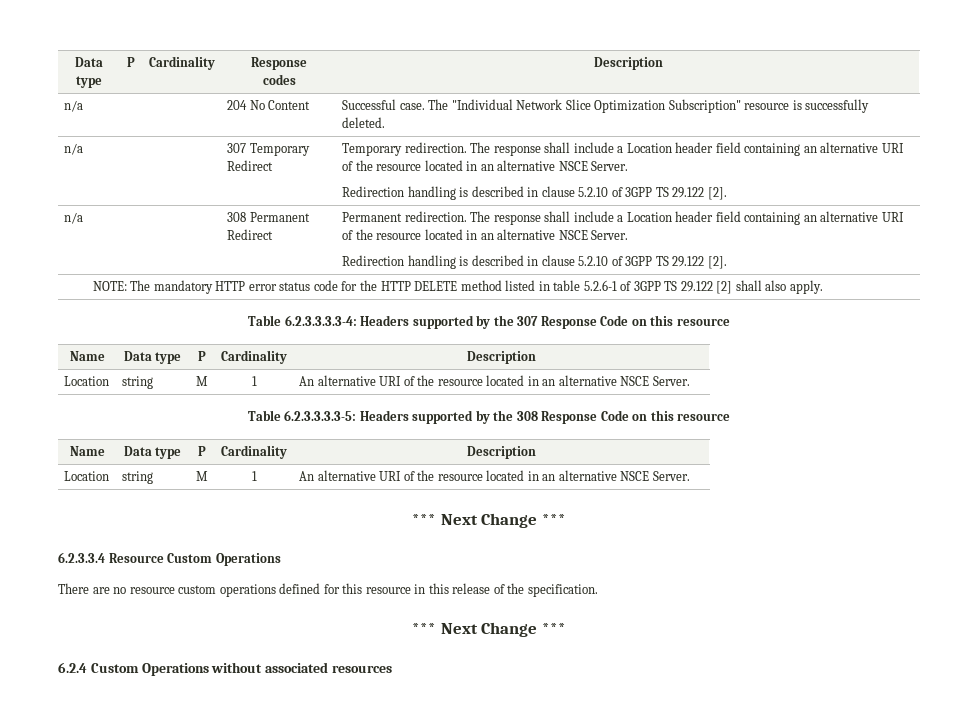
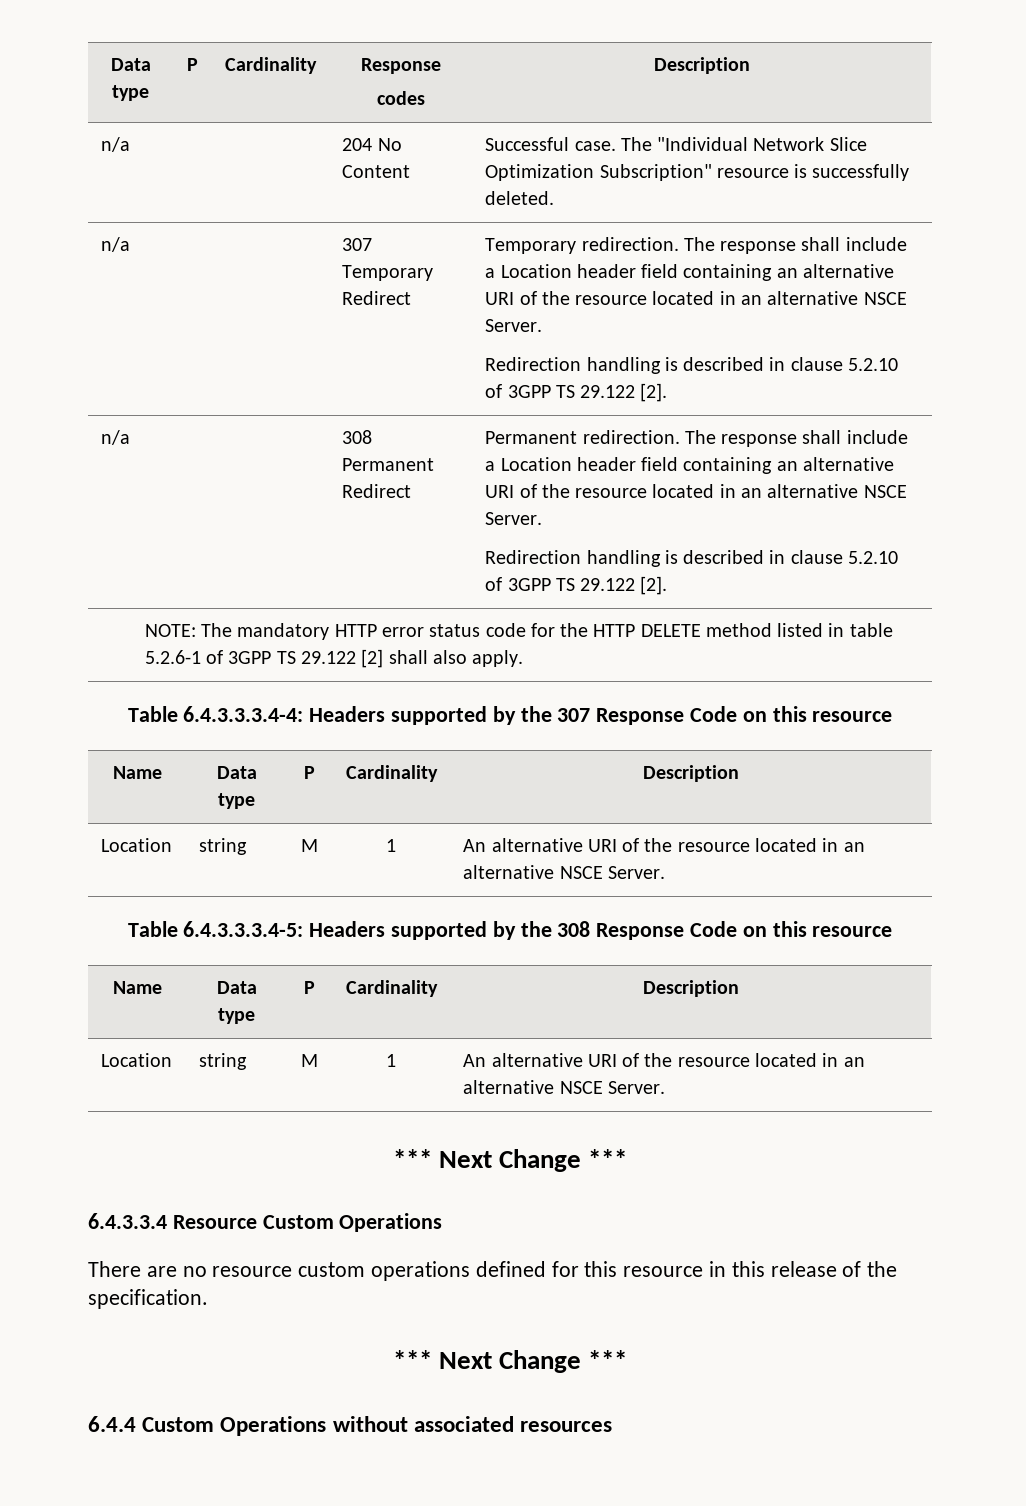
[284,315,357,326] 6.2.3.3.3.3-4: -> [183,706,304,722] 6.4.3.3.3.4-4:
[284,410,357,421] 6.2.3.3.3.3-5: -> [183,921,304,937] 6.4.3.3.3.4-5:
[58,552,105,563] 6.2.3.3.4 -> [88,1213,167,1229] 6.4.3.3.4
[58,662,87,673] 6.2.4 -> [88,1416,136,1432] 6.4.4

